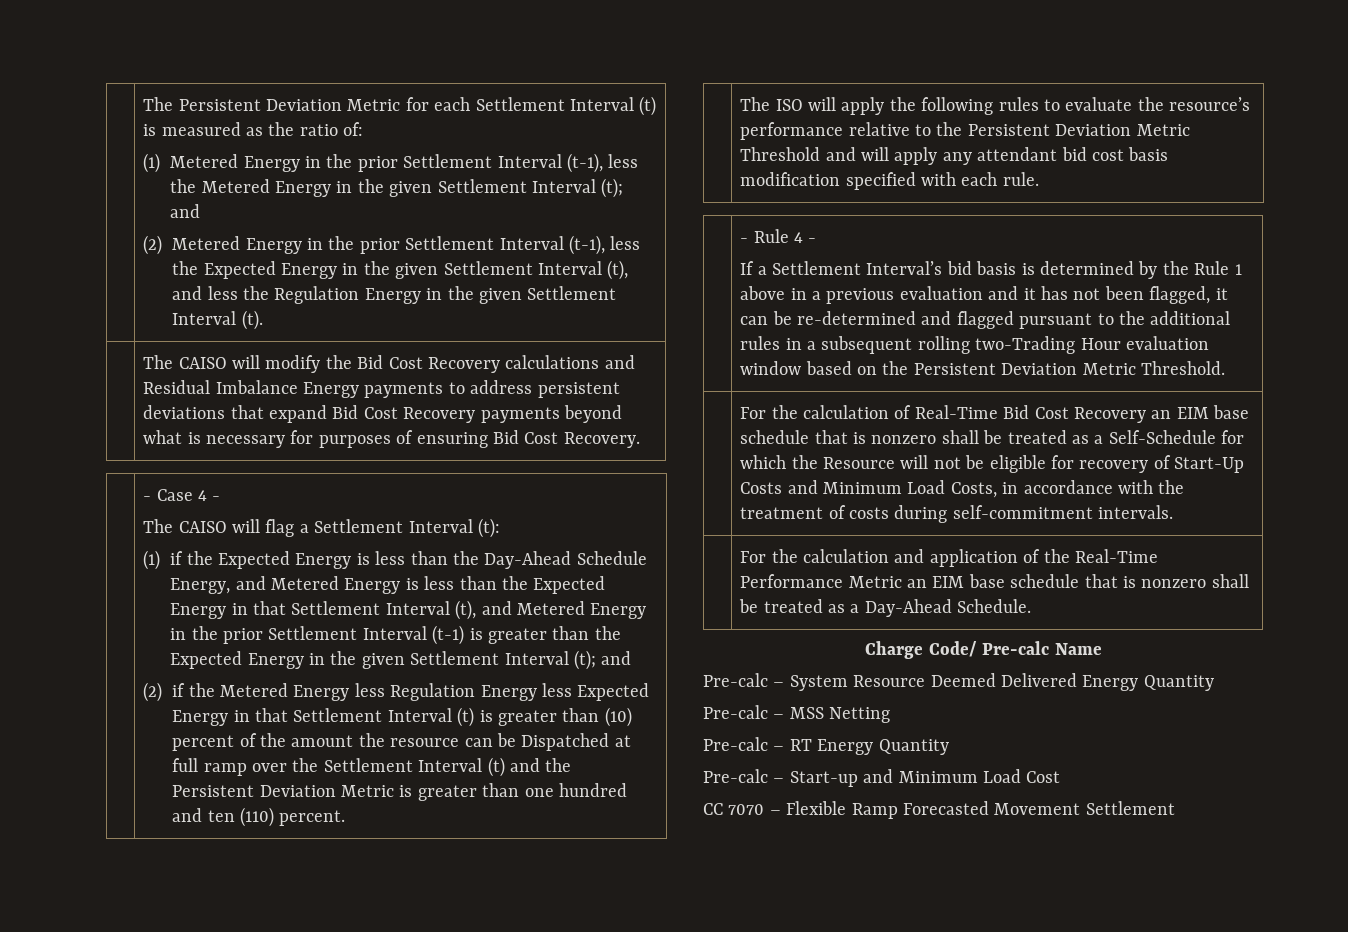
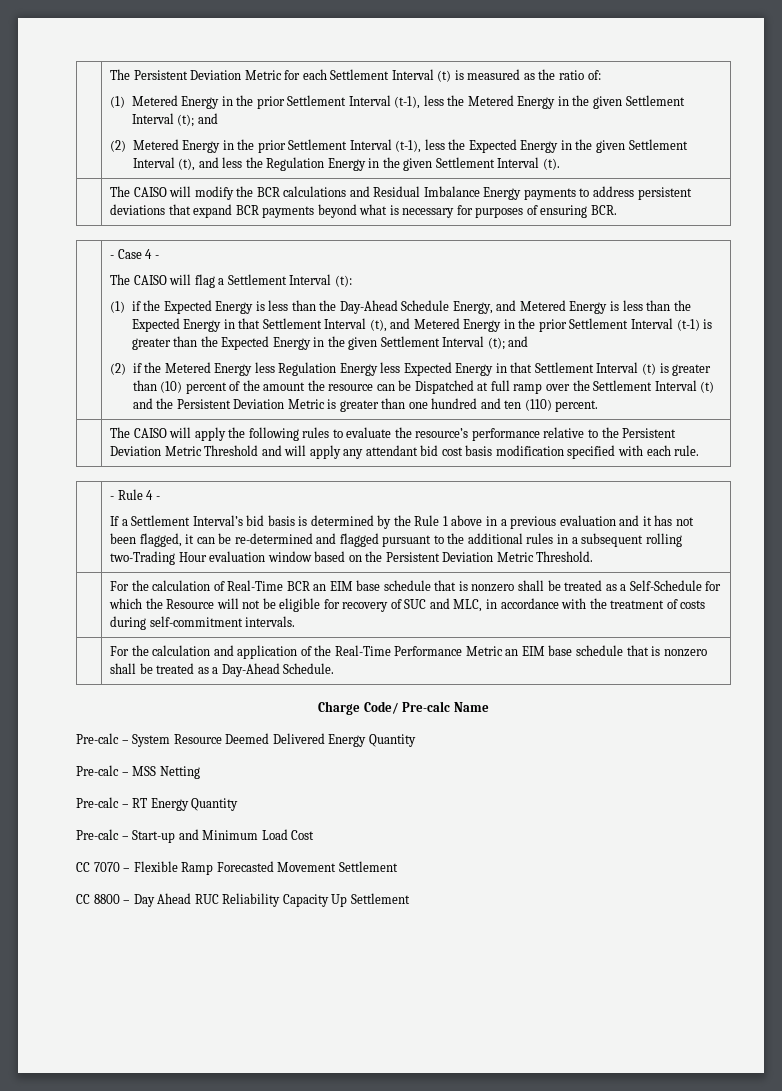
[357,355,501,373] Bid Cost Recovery -> [256,187,280,197] BCR
[332,405,476,423] Bid Cost Recovery -> [235,205,259,215] BCR
[493,430,640,448] Bid Cost Recovery. -> [590,205,617,215] BCR.
[775,99,803,111] ISO -> [133,428,167,438] CAISO
[1003,405,1147,423] Bid Cost Recovery -> [286,581,310,591] BCR
[1174,457,1245,473] [740,480,997,498] Start-Up Costs and Minimum Load Costs, -> [404,598,483,612] SUC and MLC,
(1175, 808) none -> [76,893,410,907] // CC 8800 – Day Ahead RUC Reliability Capacity Up Settlement

